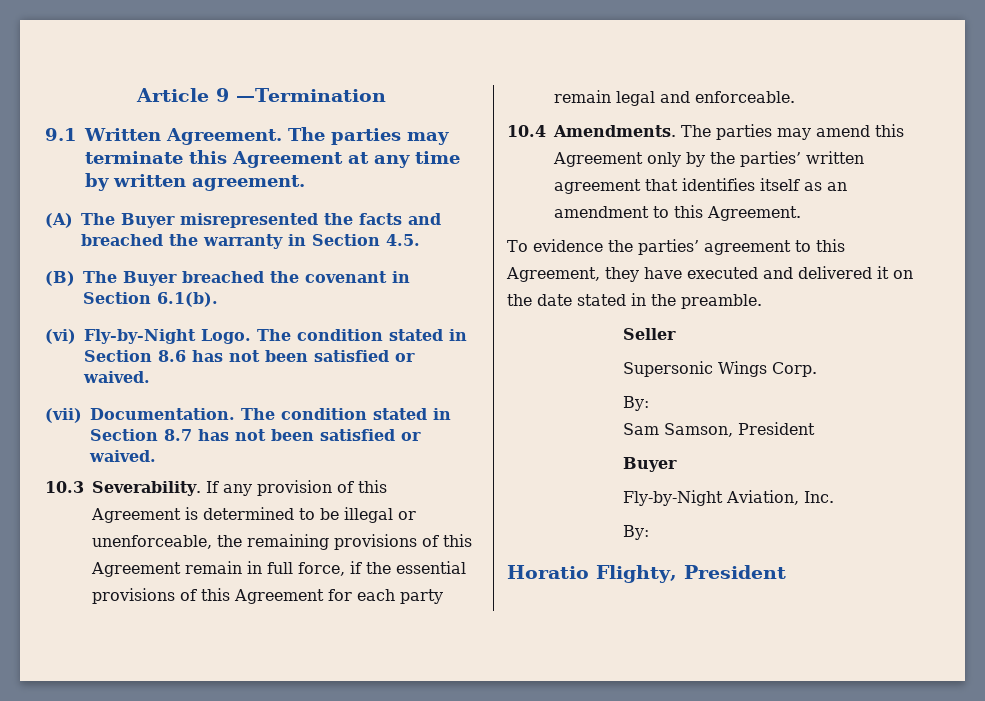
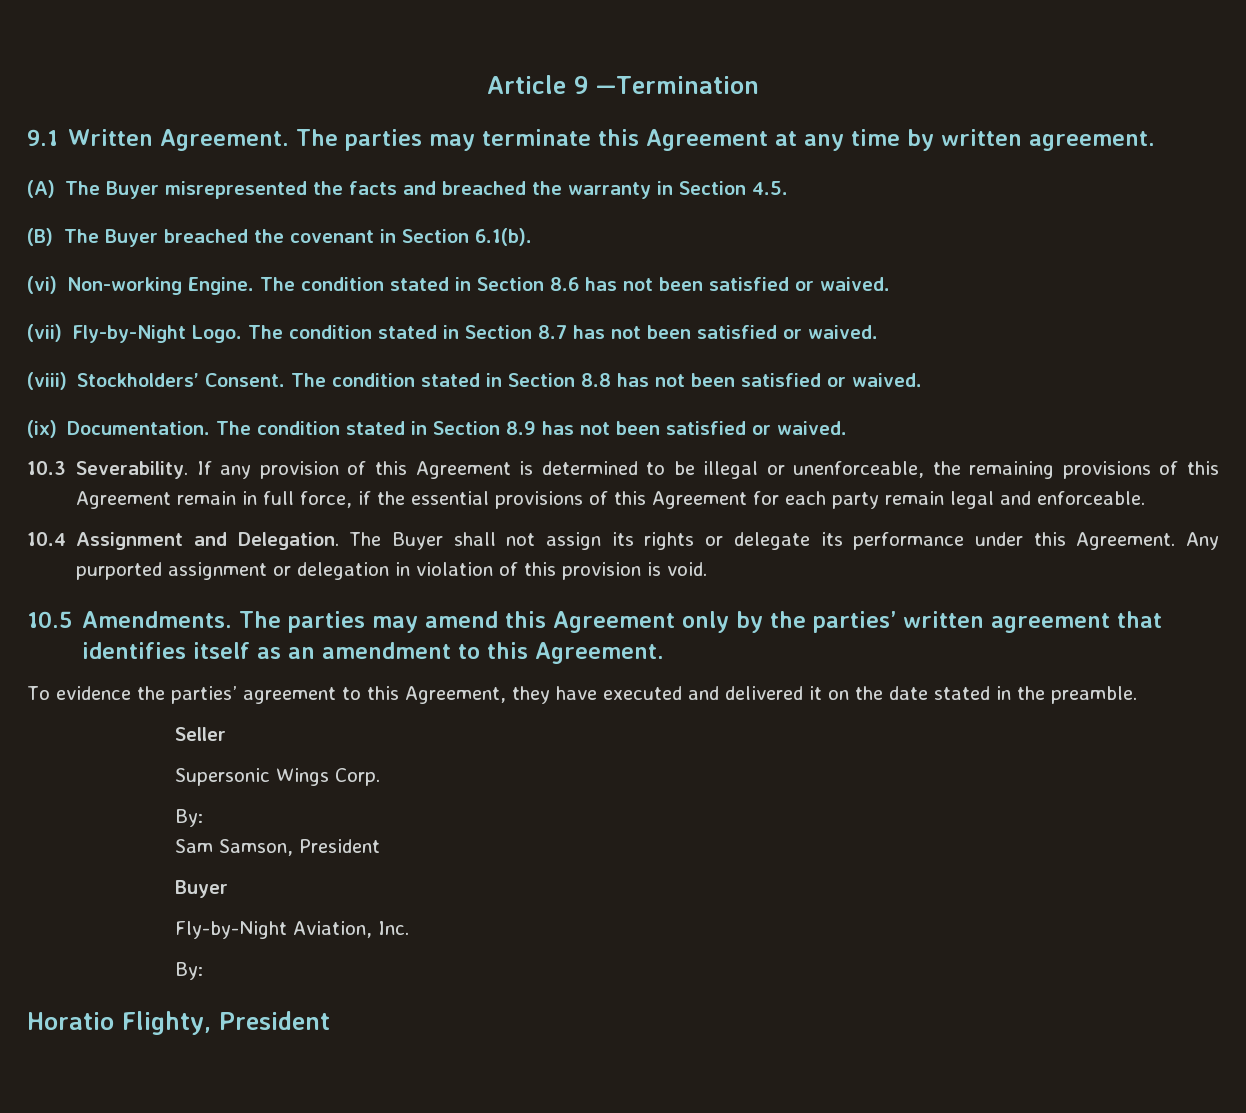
[84,329,251,344] Fly-by-Night Logo. -> [67,277,255,295] Non-working Engine.
(82, 415) none -> [72,325,879,343] [27,372,923,390] [27,420,57,438] Fly-by-Night Logo. The condition stated in Section 8.7 has not been satisfied or waived. // (viii) Stockholders’ Consent. The condition stated in Section 8.8 has not been satisfied or waived. // (ix)
[164,429,192,441] 8.7 -> [506,421,537,435] 8.9
(546, 131) none -> [76,532,1220,550] [76,562,708,580] [27,611,72,628] Assignment and Delegation. The Buyer shall not assign its rights or delegate its performance under this Agreement. Any purported assignment or delegation in violation of this provision is void. // 10.5

